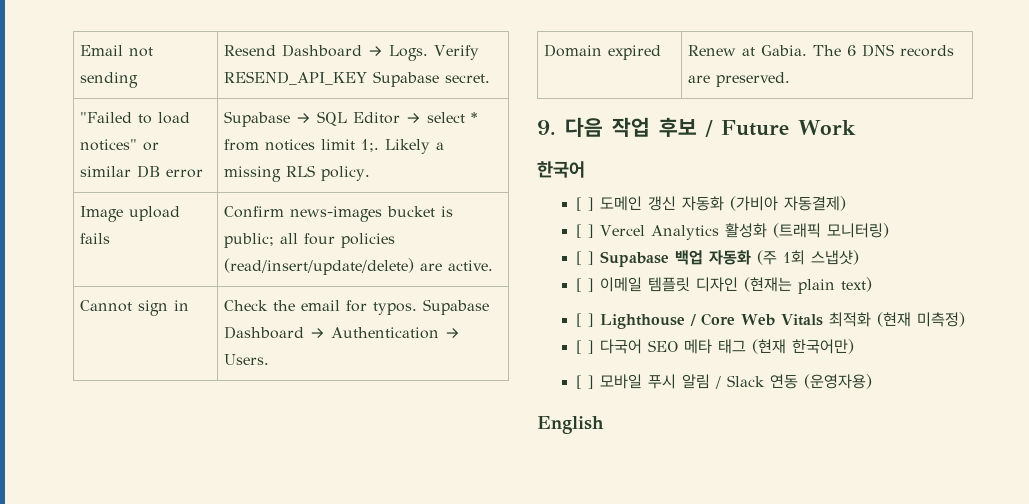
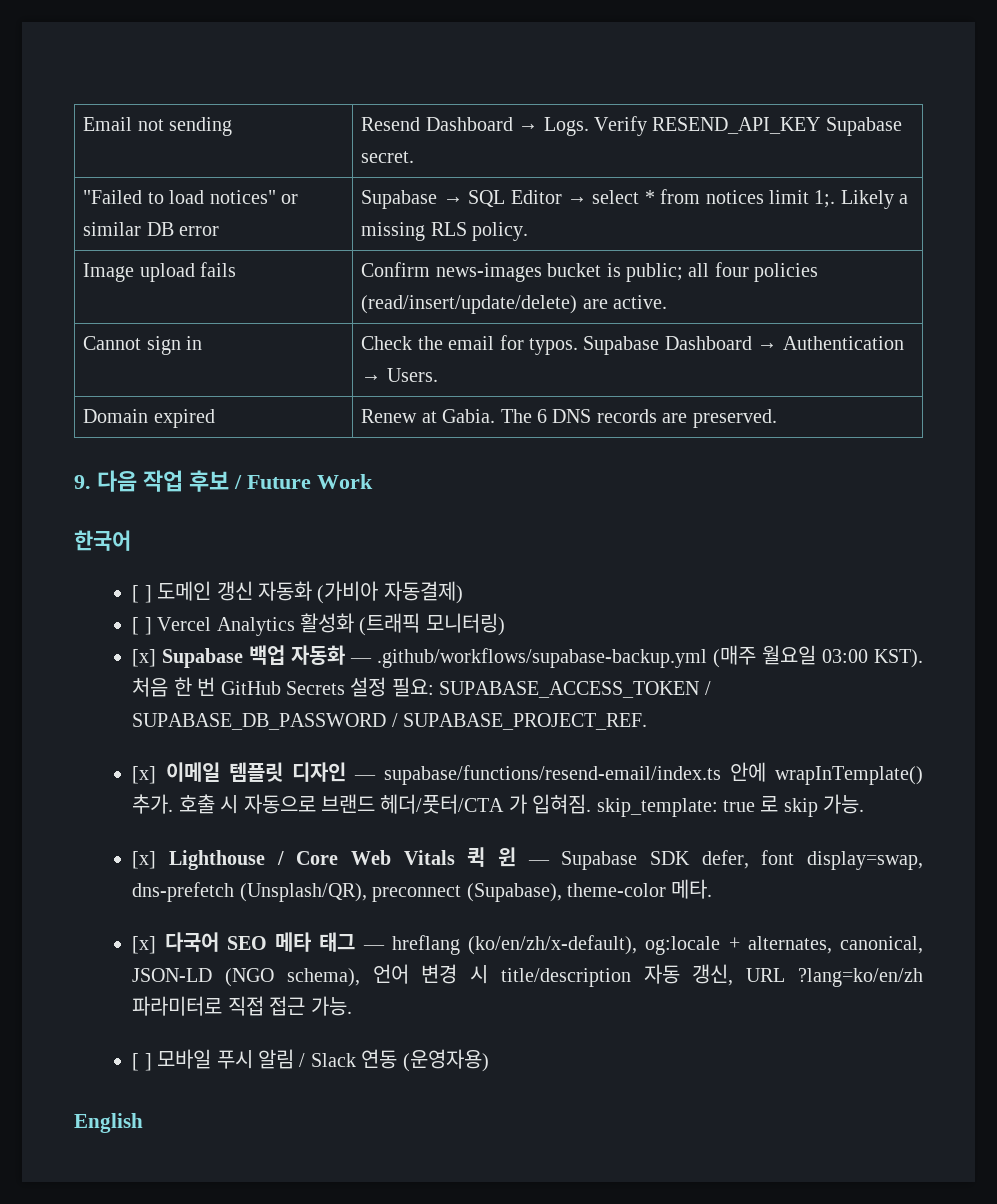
[575,251,594,265] [ ] -> [132,649,157,667] [x]
[756,250,859,265] [575,277,872,294] [575,313,594,327] (주 1회 스냅샷) // [ ] 이메일 템플릿 디자인 (현재는 plain text) // [ ] -> [350,645,924,668] [132,677,711,698] [132,713,648,730] [132,762,923,785] [132,794,865,817] [132,851,157,869] — .github/workflows/supabase-backup.yml (매주 월요일 03:00 KST). 처음 한 번 GitHub Secrets 설정 필요: SUPABASE_ACCESS_TOKEN / SUPABASE_DB_PASSWORD / SUPABASE_PROJECT_REF. // [x] 이메일 템플릿 디자인 — supabase/functions/resend-email/index.ts 안에 wrapInTemplate() 추가. 호출 시 자동으로 브랜드 헤더/풋터/CTA 가 입혀짐. skip_template: true 로 skip 가능. // [x]
[828,312,965,327] [575,339,854,354] 최적화 (현재 미측정) // [ ] 다국어 SEO 메타 태그 (현재 한국어만) -> [467,847,923,870] [132,879,713,902] [132,932,923,955] [132,964,923,987] [132,996,352,1016] 퀵 윈 — Supabase SDK defer, font display=swap, dns-prefetch (Unsplash/QR), preconnect (Supabase), theme-color 메타. // [x] 다국어 SEO 메타 태그 — hreflang (ko/en/zh/x-default), og:locale + alternates, canonical, JSON-LD (NGO schema), 언어 변경 시 title/description 자동 갱신, URL ?lang=ko/en/zh 파라미터로 직접 접근 가능.

